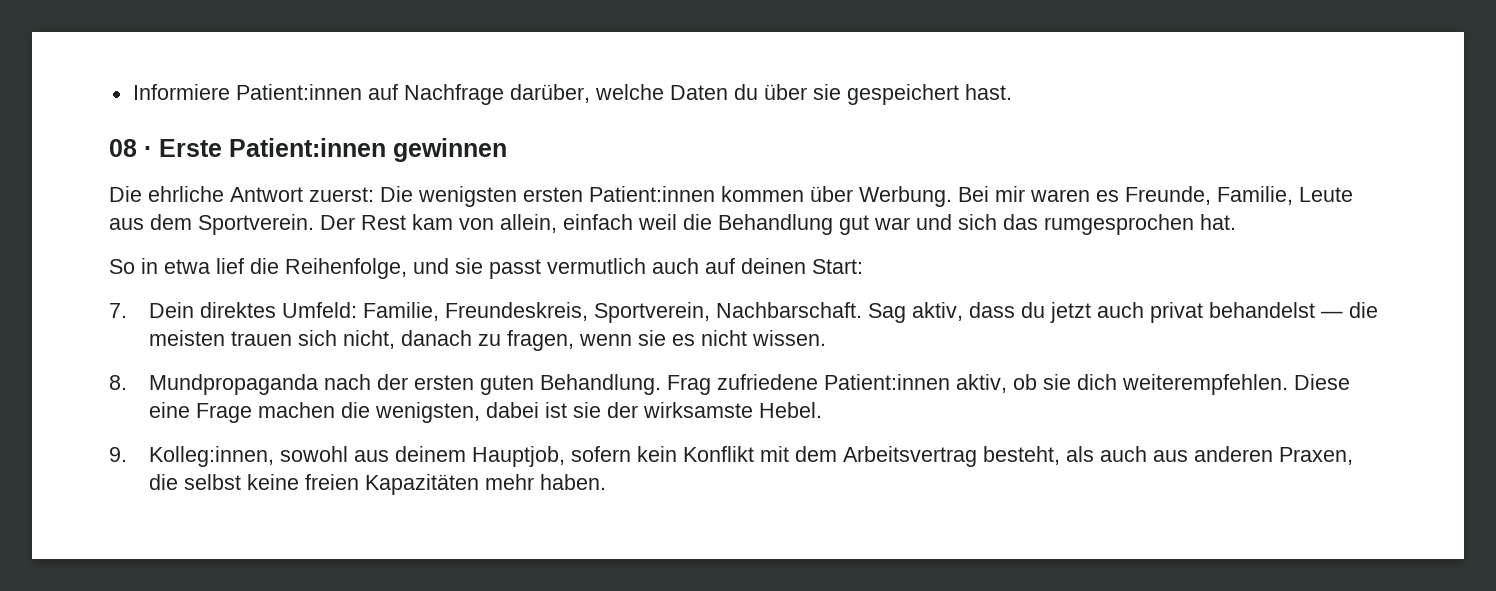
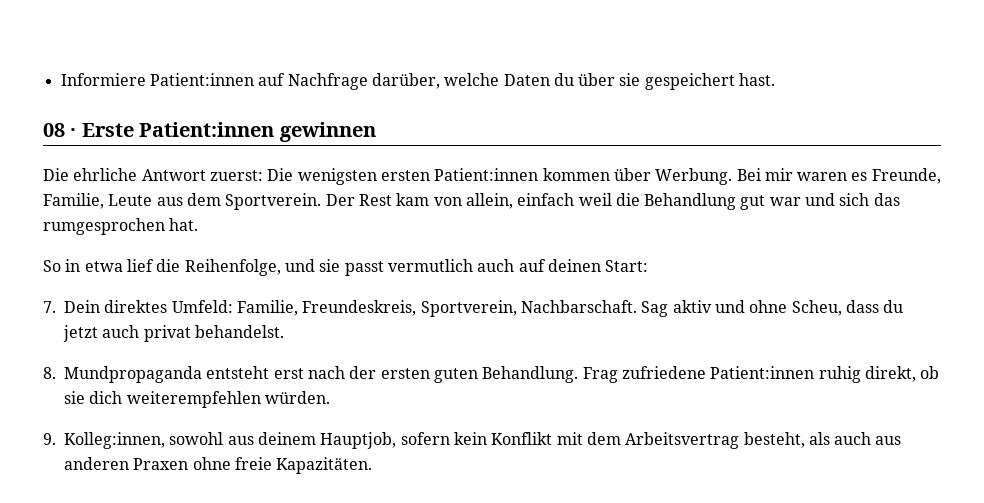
[912,302,964,321] aktiv, -> [672,300,842,316] aktiv und ohne Scheu,
[1209,302,1379,318] [149,330,827,351] behandelst — die meisten trauen sich nicht, danach zu fragen, wenn sie es nicht wissen. -> [194,325,284,338] behandelst.
(319, 384) none -> [206,366,304,379] entsteht erst
[956,374,1008,393] aktiv, -> [818,366,916,383] ruhig direkt,
[1122,374,1351,395] [149,402,823,423] weiterempfehlen. Diese eine Frage machen die wenigsten, dabei ist sie der wirksamste Hebel. -> [126,391,330,408] weiterempfehlen würden.
[1279,447,1354,465] [149,474,607,495] Praxen, die selbst keine freien Kapazitäten mehr haben. -> [133,457,373,474] Praxen ohne freie Kapazitäten.

